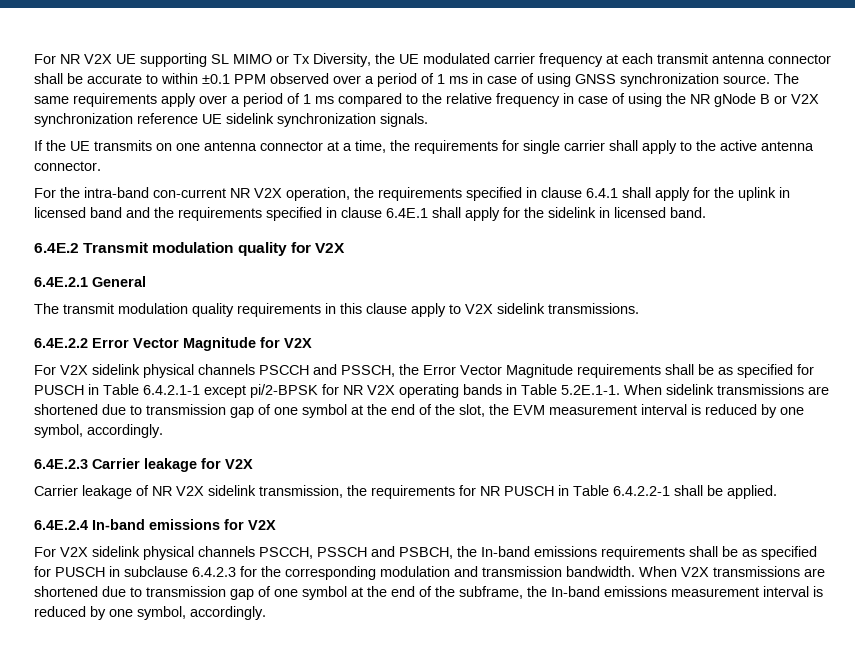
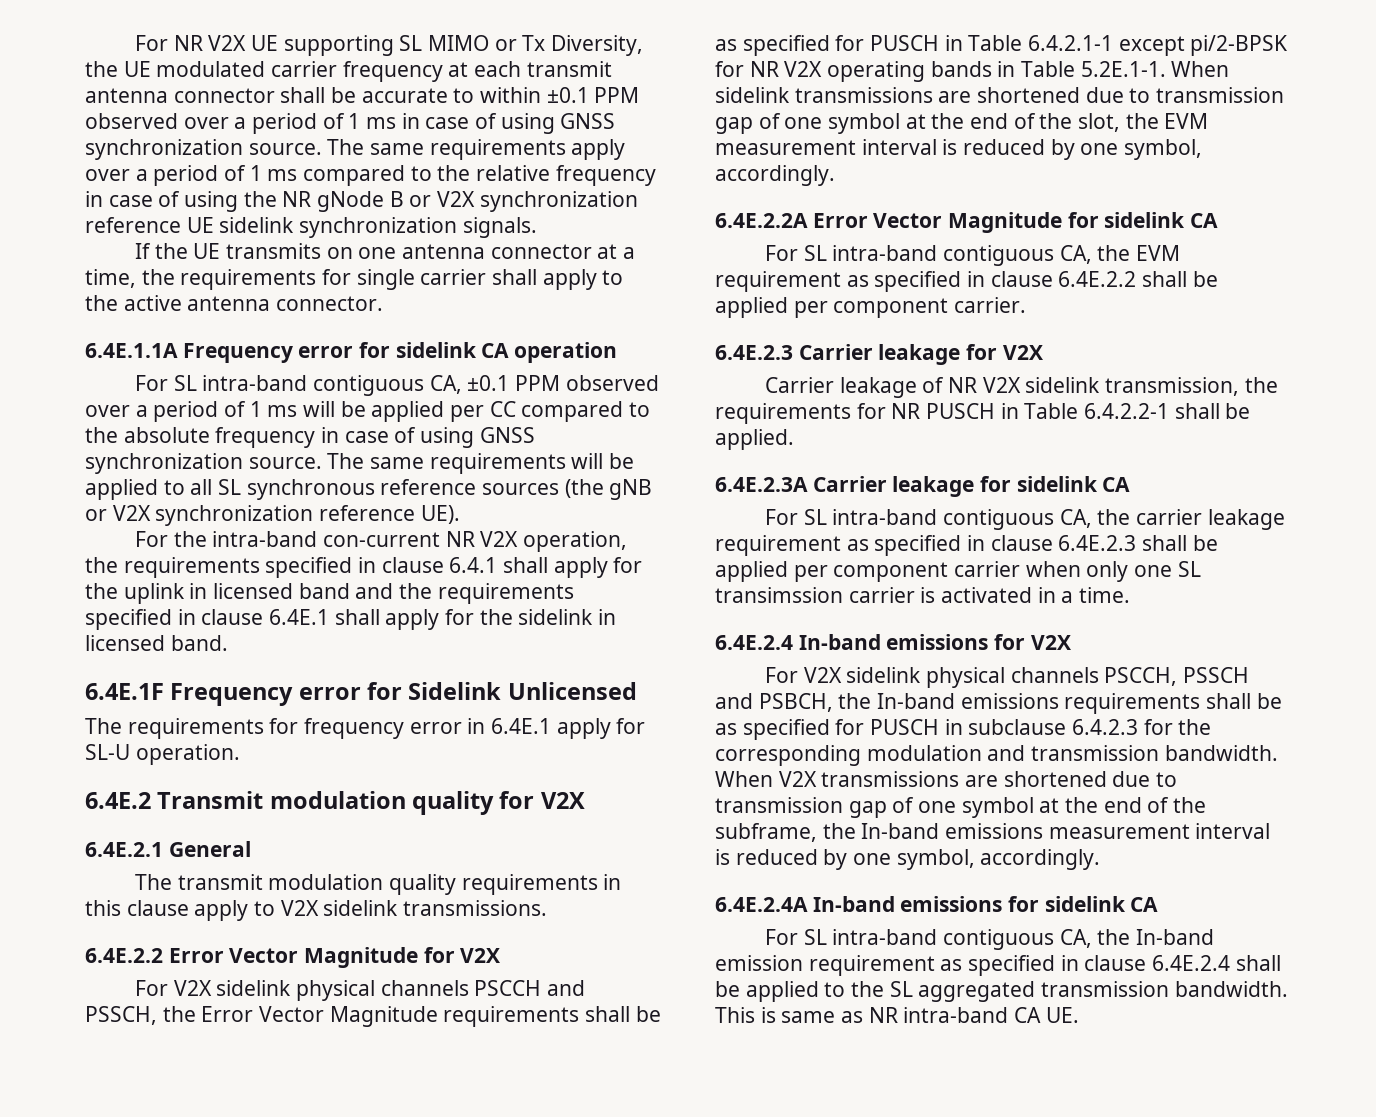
(101, 166) none -> [85,342,618,363] [135,375,659,396] [85,401,651,422] [85,427,535,448] [85,453,635,474] [85,479,653,500] [85,505,460,526] // 6.4E.1.1A Frequency error for sidelink CA operation // For SL intra-band contiguous CA, ±0.1 PPM observed over a period of 1 ms will be applied per CC compared to the absolute frequency in case of using GNSS synchronization source. The same requirements will be applied to all SL synchronous reference sources (the gNB or V2X synchronization reference UE).
(706, 212) none -> [85,682,637,706] [85,718,646,739] [85,744,240,765] // 6.4E.1F Frequency error for Sidelink Unlicensed // The requirements for frequency error in 6.4E.1 apply for SL-U operation.
(163, 431) none -> [715,212,1219,233] [765,245,1181,266] [715,271,1218,292] [715,297,1027,318] // 6.4E.2.2A Error Vector Magnitude for sidelink CA // For SL intra-band contiguous CA, the EVM requirement as specified in clause 6.4E.2.2 shall be applied per component carrier.
(777, 492) none -> [715,476,1131,497] [765,509,1285,530] [715,535,1218,556] [715,561,1201,582] [715,587,1131,603] // 6.4E.2.3A Carrier leakage for sidelink CA // For SL intra-band contiguous CA, the carrier leakage requirement as specified in clause 6.4E.2.3 shall be applied per component carrier when only one SL transimssion carrier is activated in a time.
(266, 613) none -> [715,896,1159,912] [765,929,1215,950] [715,955,1281,976] [715,981,1288,1002] [715,1007,1079,1023] // 6.4E.2.4A In-band emissions for sidelink CA // For SL intra-band contiguous CA, the In-band emission requirement as specified in clause 6.4E.2.4 shall be applied to the SL aggregated transmission bandwidth. This is same as NR intra-band CA UE.

